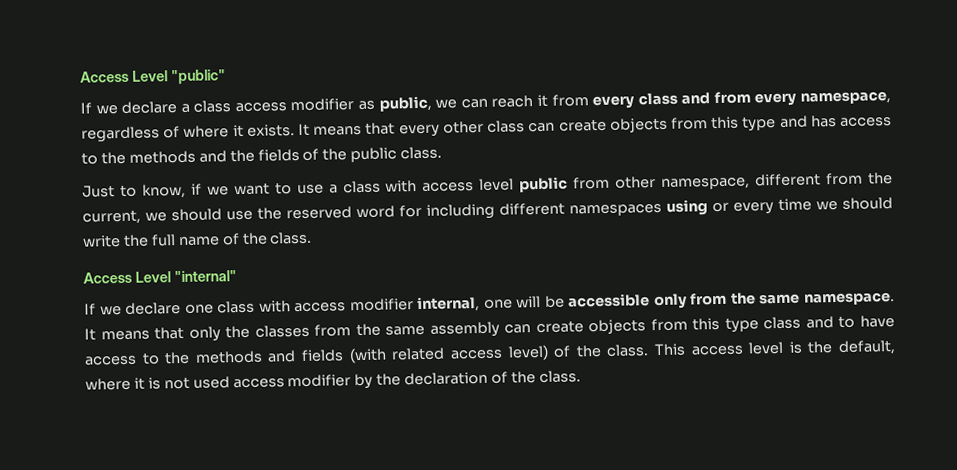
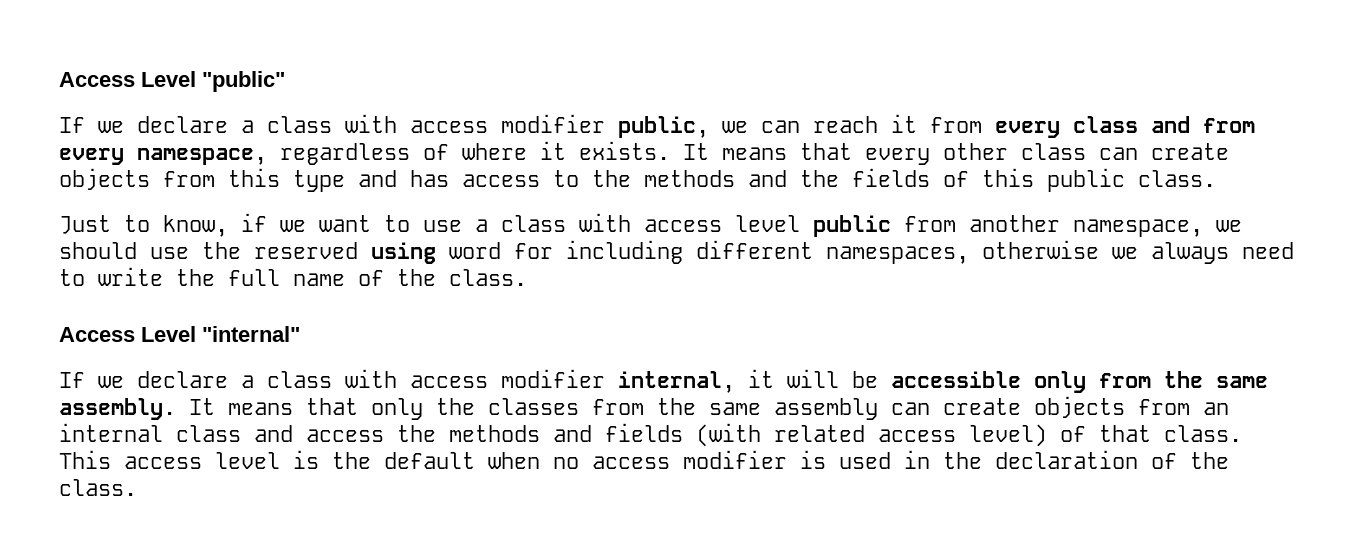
[234,98,376,113] access modifier as -> [345,114,605,133] with access modifier
[322,148,348,161] the -> [982,168,1034,187] this
[615,172,893,190] [82,209,141,225] other namespace, different from the current, -> [969,215,1203,237] another namespace,
(352, 213) none -> [371,242,436,264] using
[569,197,893,217] namespaces using or every time we should -> [826,240,1294,264] [59,269,85,286] namespaces, otherwise we always need to
[184,304,214,314] one -> [241,375,254,388] a
[483,299,513,309] one -> [748,369,774,388] it
[803,292,895,306] namespace. -> [59,398,176,420] assembly.
[692,315,895,333] [84,352,160,366] this type class and to have access to -> [1203,402,1229,415] [59,423,384,442] an internal class and access
[575,344,602,358] the -> [1099,425,1151,442] that
[837,340,896,355] [85,373,374,391] default, where it is not used access modifier by -> [384,450,930,469] default when no access modifier is used in

